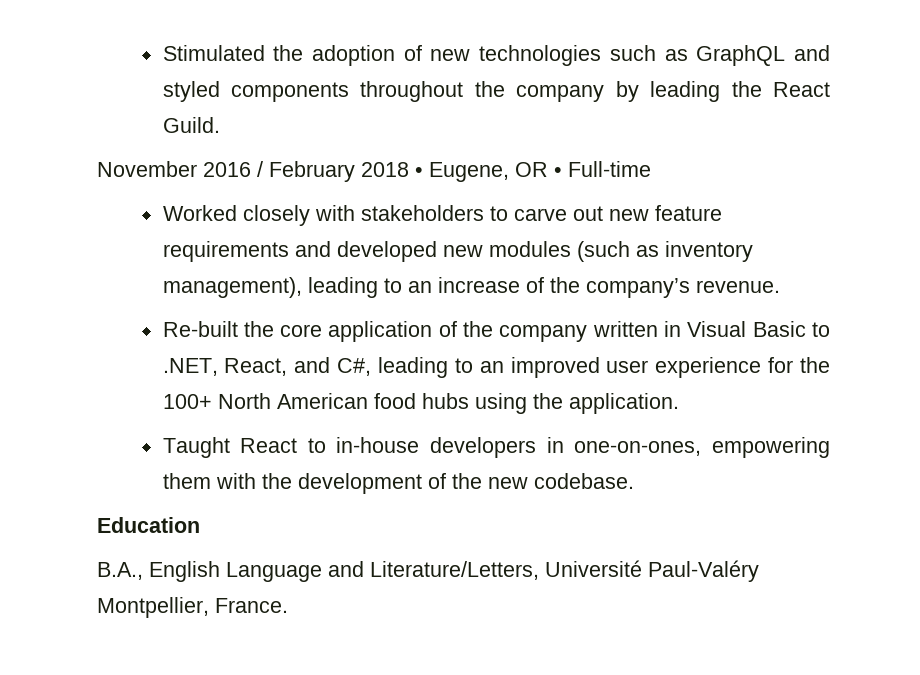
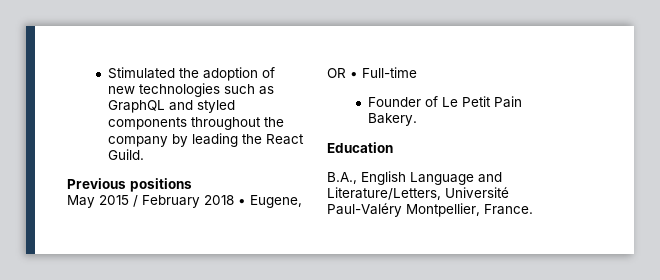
[97,161,251,177] November 2016 -> [67,178,192,192] [67,195,129,208] Previous positions // May 2015
[162,205,722,226] [162,241,753,262] [162,277,780,298] [162,321,830,342] [162,357,830,378] [162,393,679,414] [162,437,830,458] [162,473,634,494] Worked closely with stakeholders to carve out new feature requirements and developed new modules (such as inventory management), leading to an increase of the company’s revenue. // Re-built the core application of the company written in Visual Basic to .NET, React, and C#, leading to an improved user experience for the 100+ North American food hubs using the application. // Taught React to in-house developers in one-on-ones, empowering them with the development of the new codebase. -> [367,96,522,108] [367,113,417,126] Founder of Le Petit Pain Bakery.

